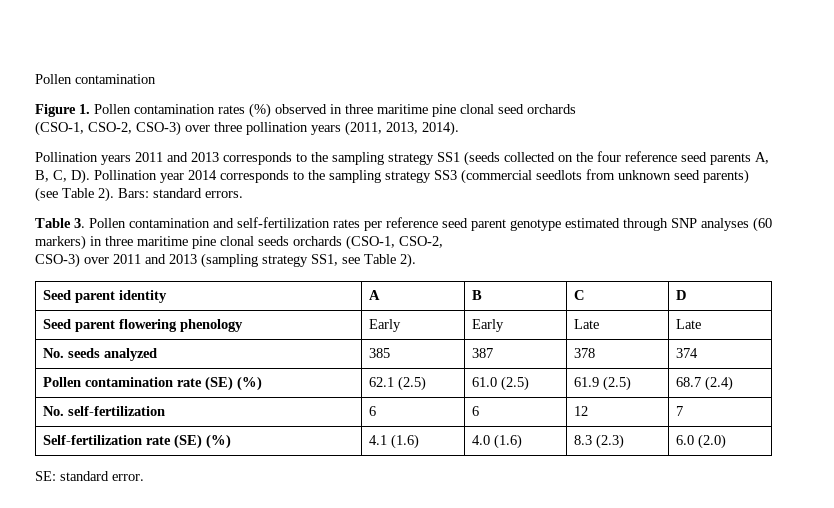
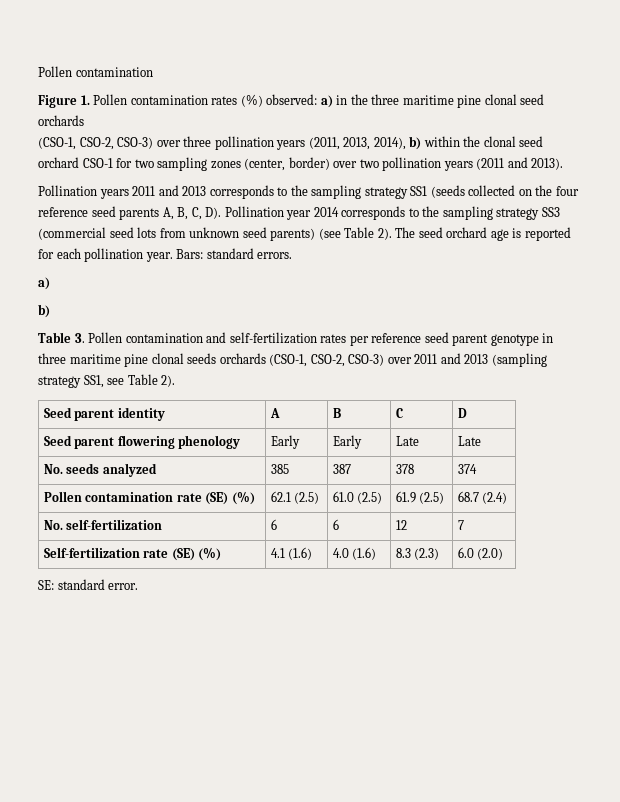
[275,104,342,114] observed in -> [266,94,368,108] observed: a) in the
[422,121,459,136] 2014). -> [373,136,544,150] [38,157,564,171] 2014), b) within the clonal seed orchard CSO-1 for two sampling zones (center, border) over two pollination years (2011 and 2013).
[536,170,582,180] seedlots -> [109,227,157,238] seed lots
(114, 194) none -> [395,227,571,241] [38,248,173,262] The seed orchard age is reported for each pollination year.
(243, 194) none -> [38,277,50,290] [38,304,50,318] // a) // b)
[565,217,772,232] [35,235,86,250] estimated through SNP analyses (60 markers) -> (539, 340) none
(443, 242) // -> (345, 360) none

